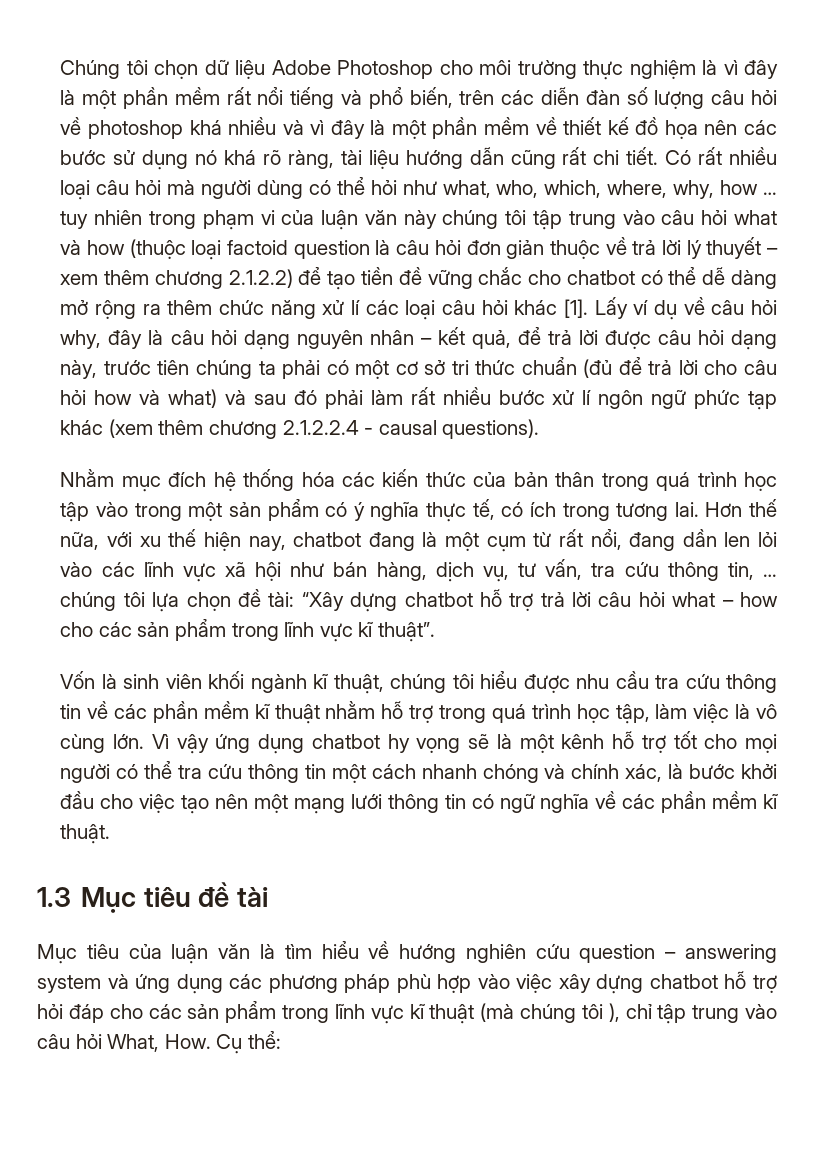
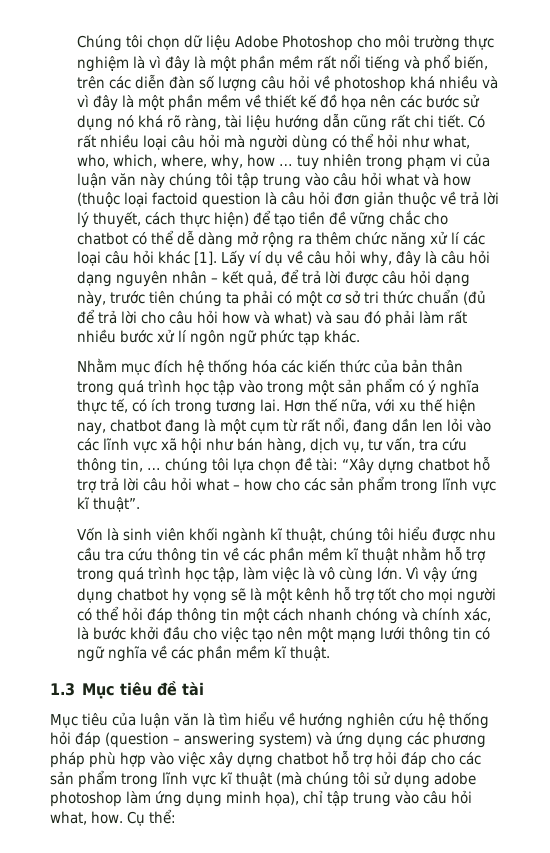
[706,237,778,259] [60,269,293,289] thuyết – xem thêm chương 2.1.2.2) -> [93,211,250,228] thuyết, cách thực hiện)
[60,419,540,439] khác (xem thêm chương 2.1.2.2.4 - causal questions). -> [324,330,361,343] khác.
[178,764,243,779] tra cứu -> [122,607,174,624] hỏi đáp
[579,944,656,963] question -> [428,712,489,729] [50,731,169,748] hệ thống hỏi đáp (question
[37,975,101,993] system -> [259,732,312,748] system)
[608,1003,620,1022] ), -> [374,771,476,788] [50,791,299,807] sử dụng adobe photoshop làm ứng dụng minh họa),
[107,1034,211,1052] What, How. -> [50,811,123,825] what, how.

